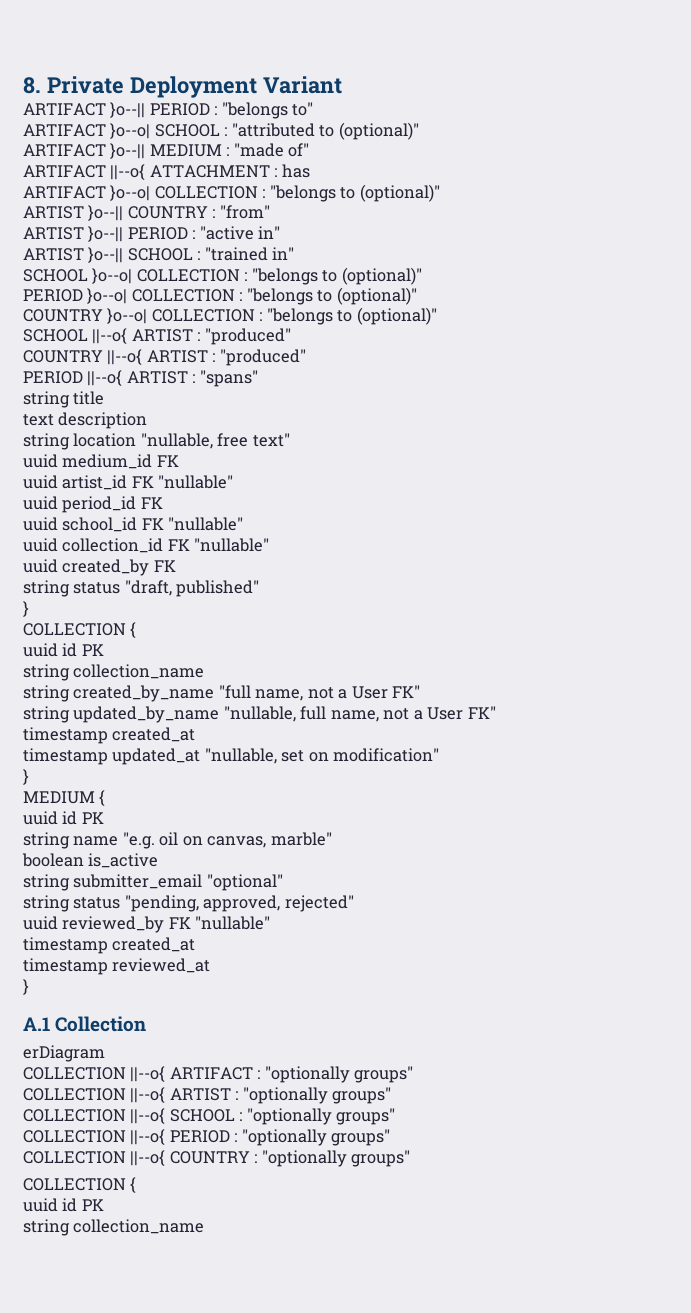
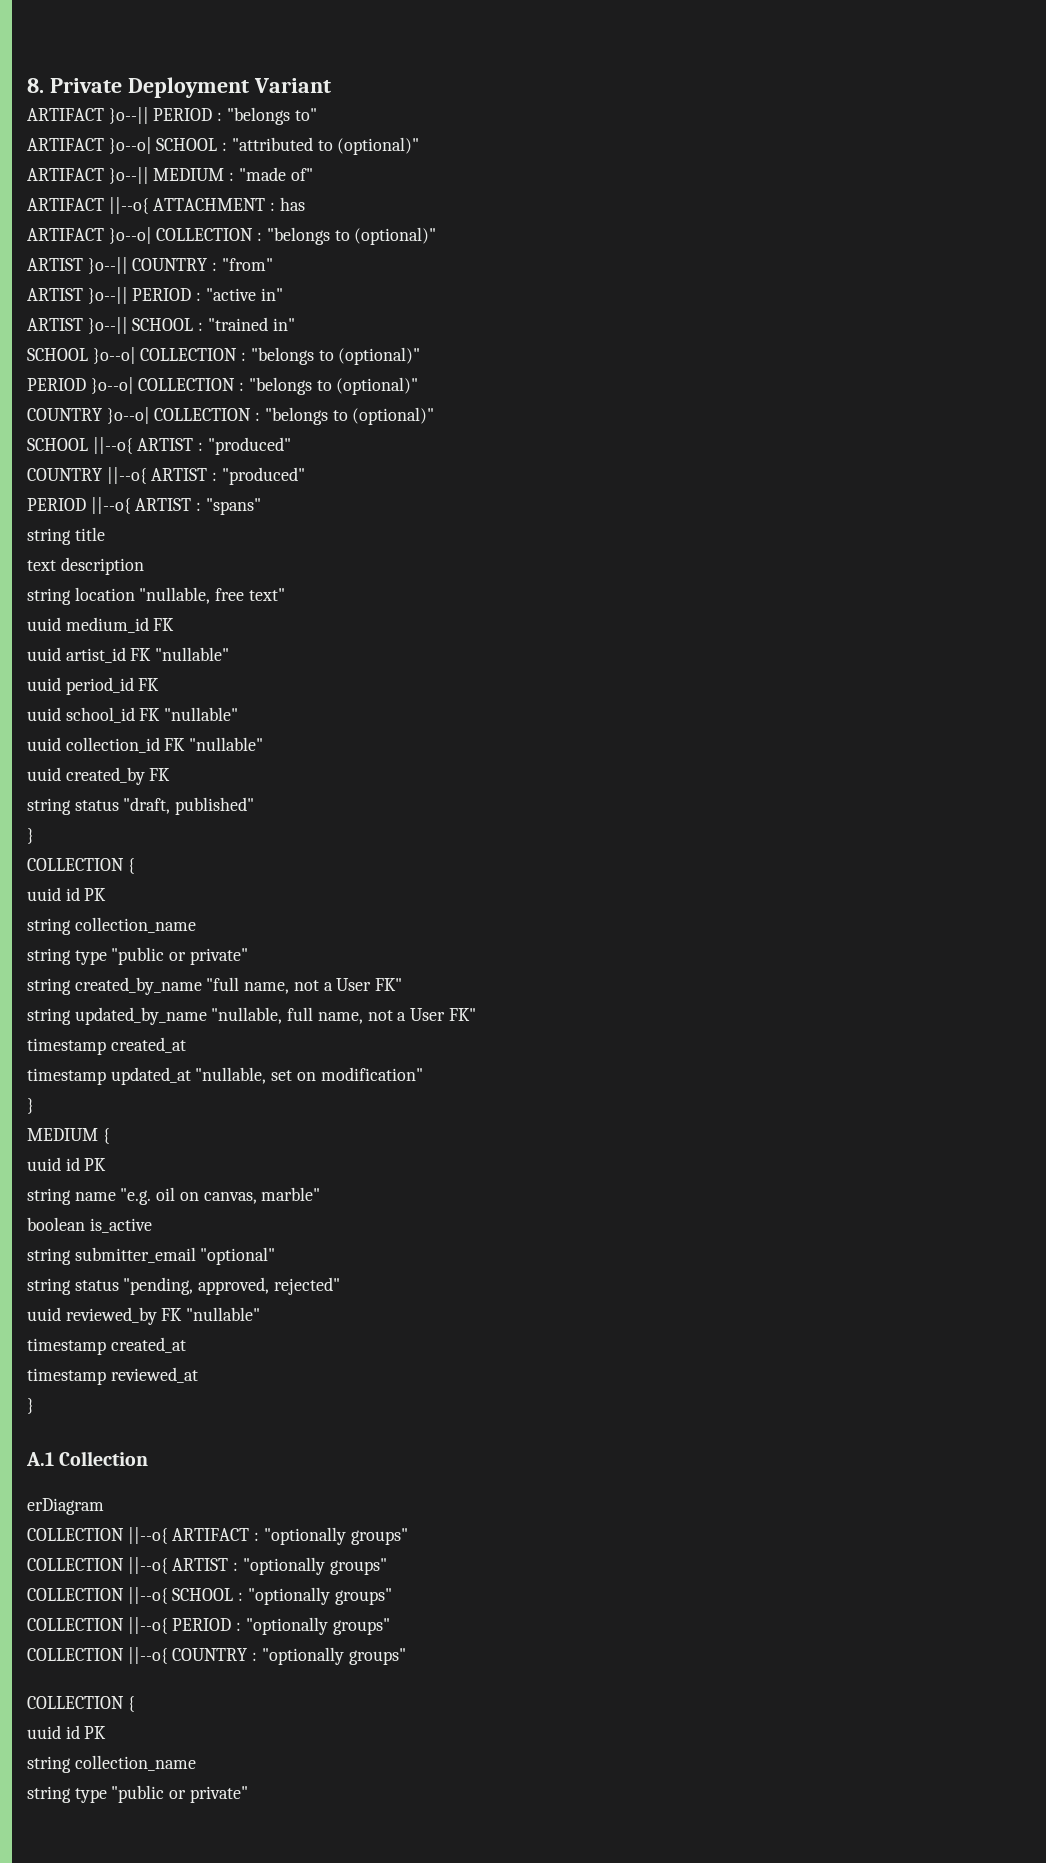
(205, 671) none -> [27,947,248,965] // string type "public or private"
(205, 1226) none -> [27,1785,248,1803] // string type "public or private"

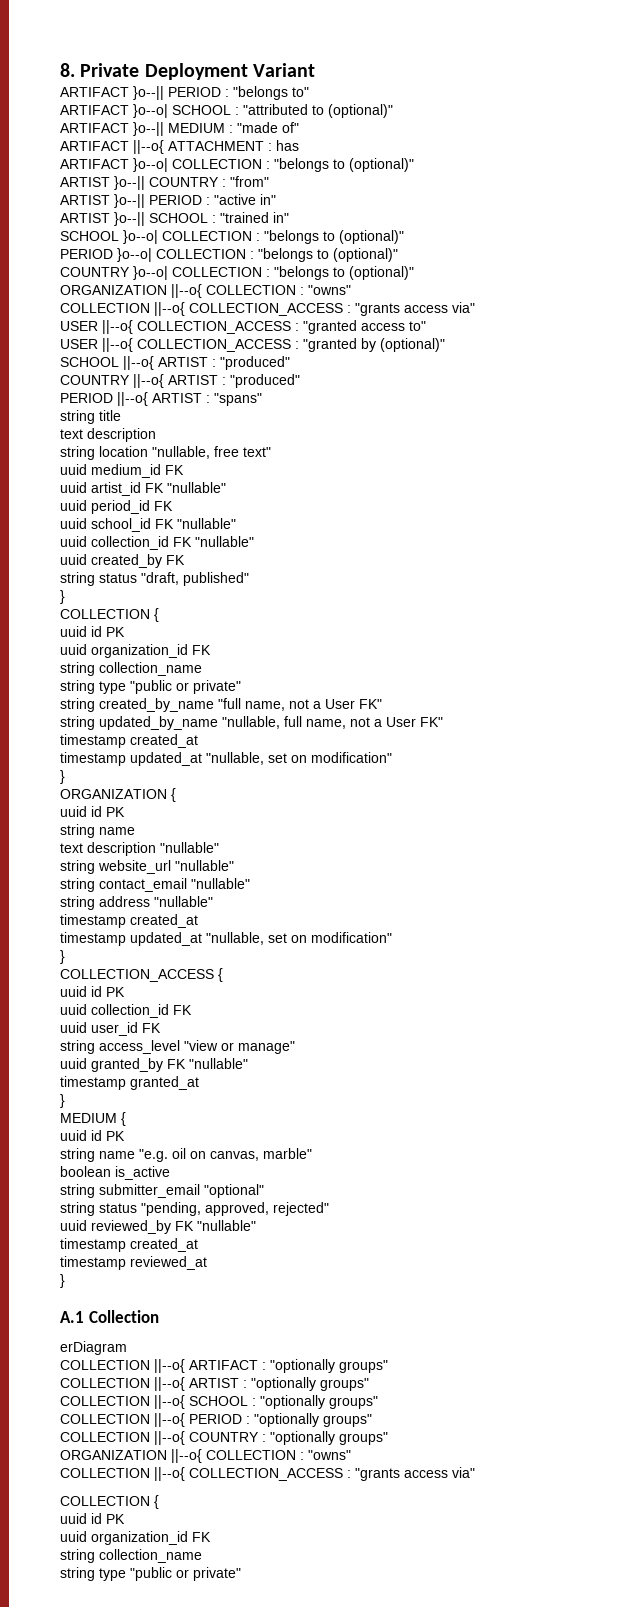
(435, 416) none -> [60,284,351,298] [60,302,475,316] [60,320,426,334] [60,338,445,352] // ORGANIZATION ||--o{ COLLECTION : "owns" // COLLECTION ||--o{ COLLECTION_ACCESS : "grants access via" // USER ||--o{ COLLECTION_ACCESS : "granted access to" // USER ||--o{ COLLECTION_ACCESS : "granted by (optional)"
(107, 894) none -> [60,644,211,658] // uuid organization_id FK
(34, 1106) none -> [60,788,176,802] [60,806,125,817] [60,824,135,838] [60,842,219,856] [60,860,234,874] [60,878,250,892] [60,896,213,910] [60,914,198,928] [60,932,392,946] [60,950,65,964] [60,968,223,982] [60,986,125,997] [60,1004,192,1018] [60,1022,161,1036] [60,1040,295,1054] [60,1058,248,1072] [60,1076,199,1090] [60,1094,65,1108] // ORGANIZATION { // uuid id PK // string name // text description "nullable" // string website_url "nullable" // string contact_email "nullable" // string address "nullable" // timestamp created_at // timestamp updated_at "nullable, set on modification" // } // COLLECTION_ACCESS { // uuid id PK // uuid collection_id FK // uuid user_id FK // string access_level "view or manage" // uuid granted_by FK "nullable" // timestamp granted_at // }
[27,1696,135,1712] [27,1725,107,1739] // COLLECTION { // uuid id PK -> [60,1449,351,1463] [60,1467,475,1481] [60,1495,159,1509] [60,1513,125,1524] [60,1531,211,1545] // ORGANIZATION ||--o{ COLLECTION : "owns" // COLLECTION ||--o{ COLLECTION_ACCESS : "grants access via" // COLLECTION { // uuid id PK // uuid organization_id FK

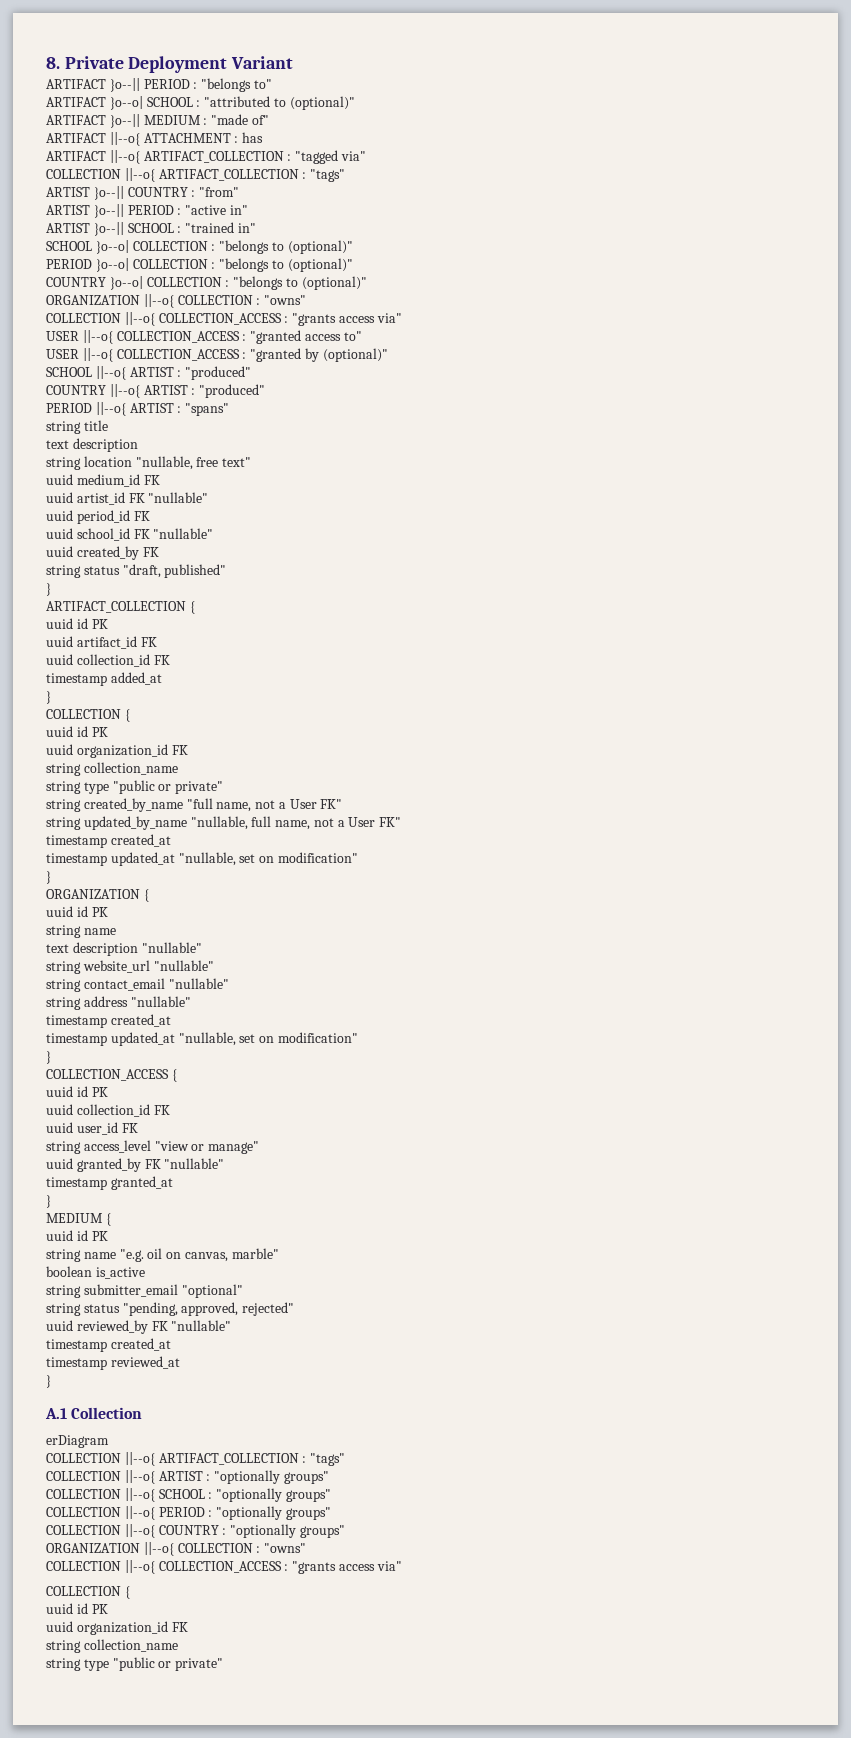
[133,158,414,172] }o--o| COLLECTION : "belongs to (optional)" -> [109,150,366,164] [46,168,346,182] ||--o{ ARTIFACT_COLLECTION : "tagged via" // COLLECTION ||--o{ ARTIFACT_COLLECTION : "tags"
[60,536,254,550] // uuid collection_id FK "nullable" -> (214, 533) none
(65, 597) none -> [46,601,195,614] [46,618,108,629] [46,636,157,649] [46,654,170,667] [46,672,162,686] [46,691,51,704] // ARTIFACT_COLLECTION { // uuid id PK // uuid artifact_id FK // uuid collection_id FK // timestamp added_at // }
[189,1359,388,1373] ARTIFACT : "optionally groups" -> [158,1453,346,1466] ARTIFACT_COLLECTION : "tags"

